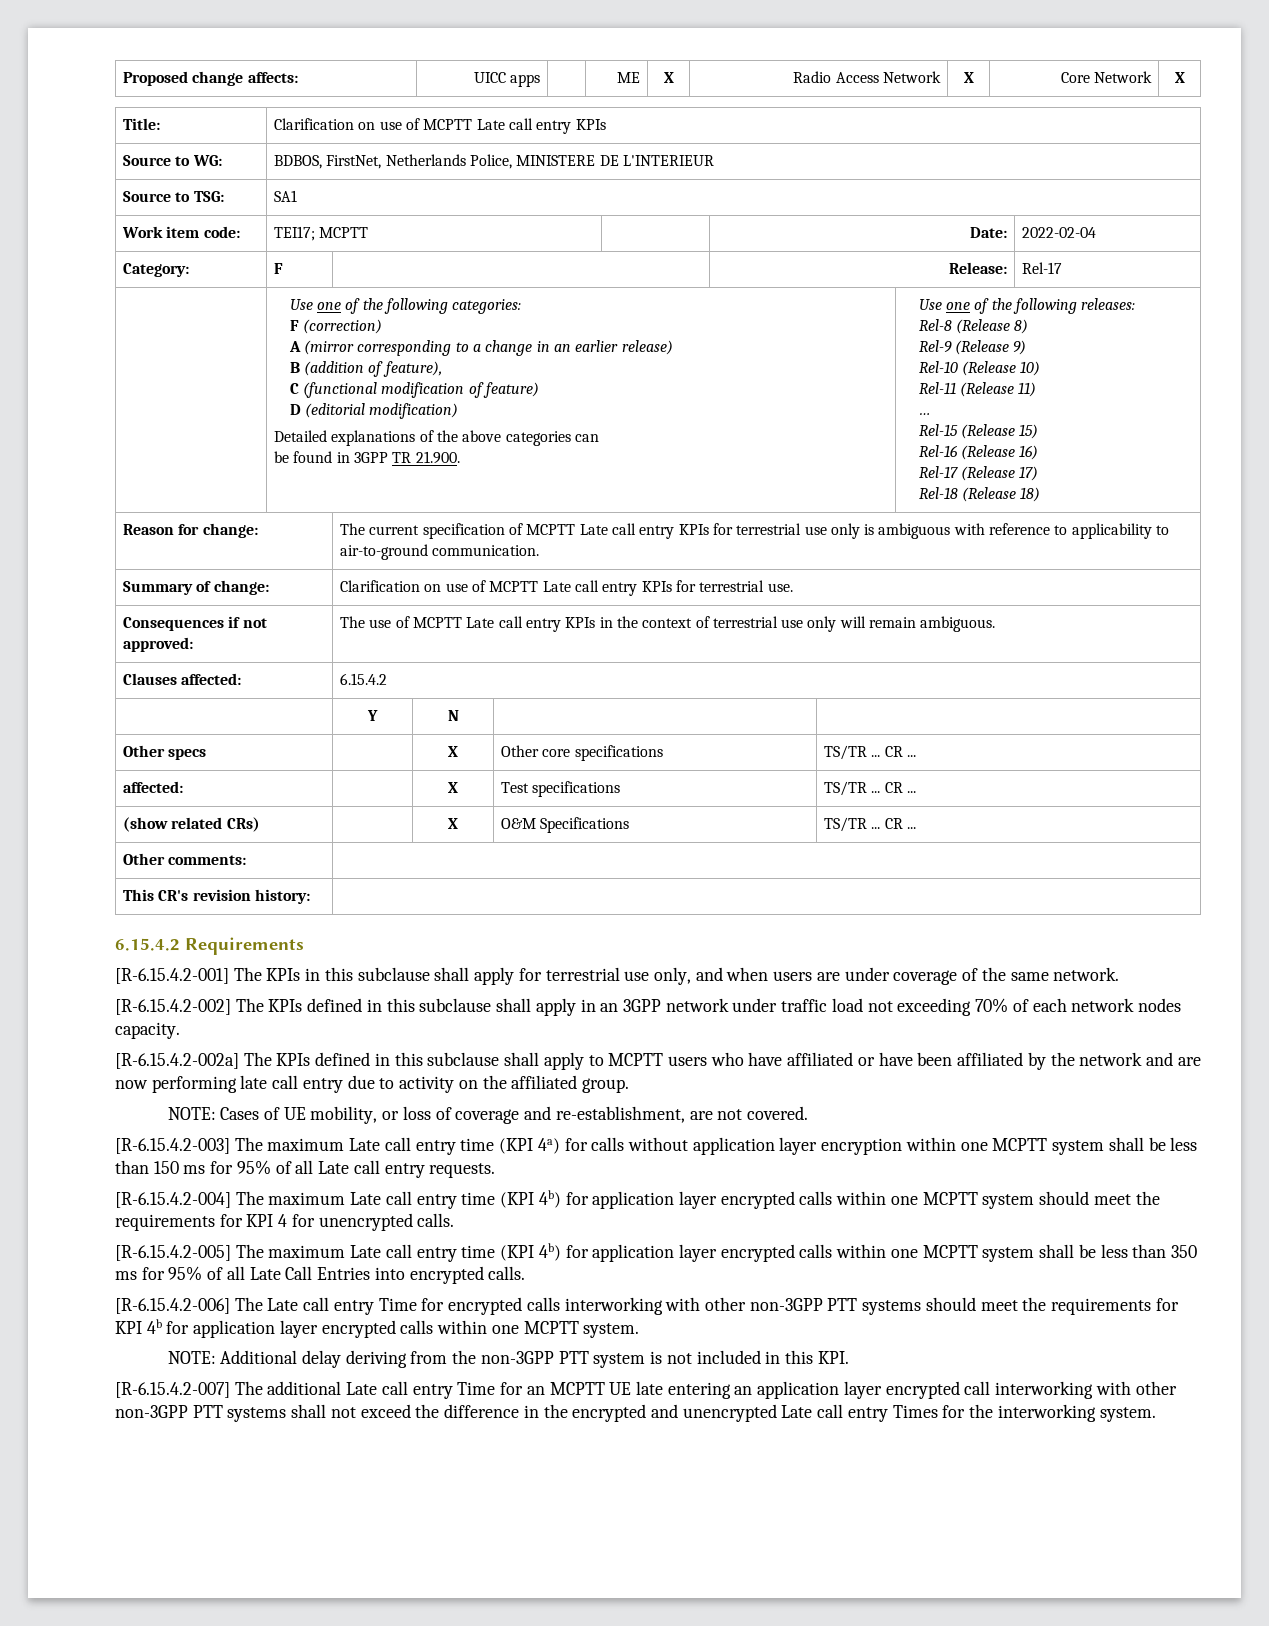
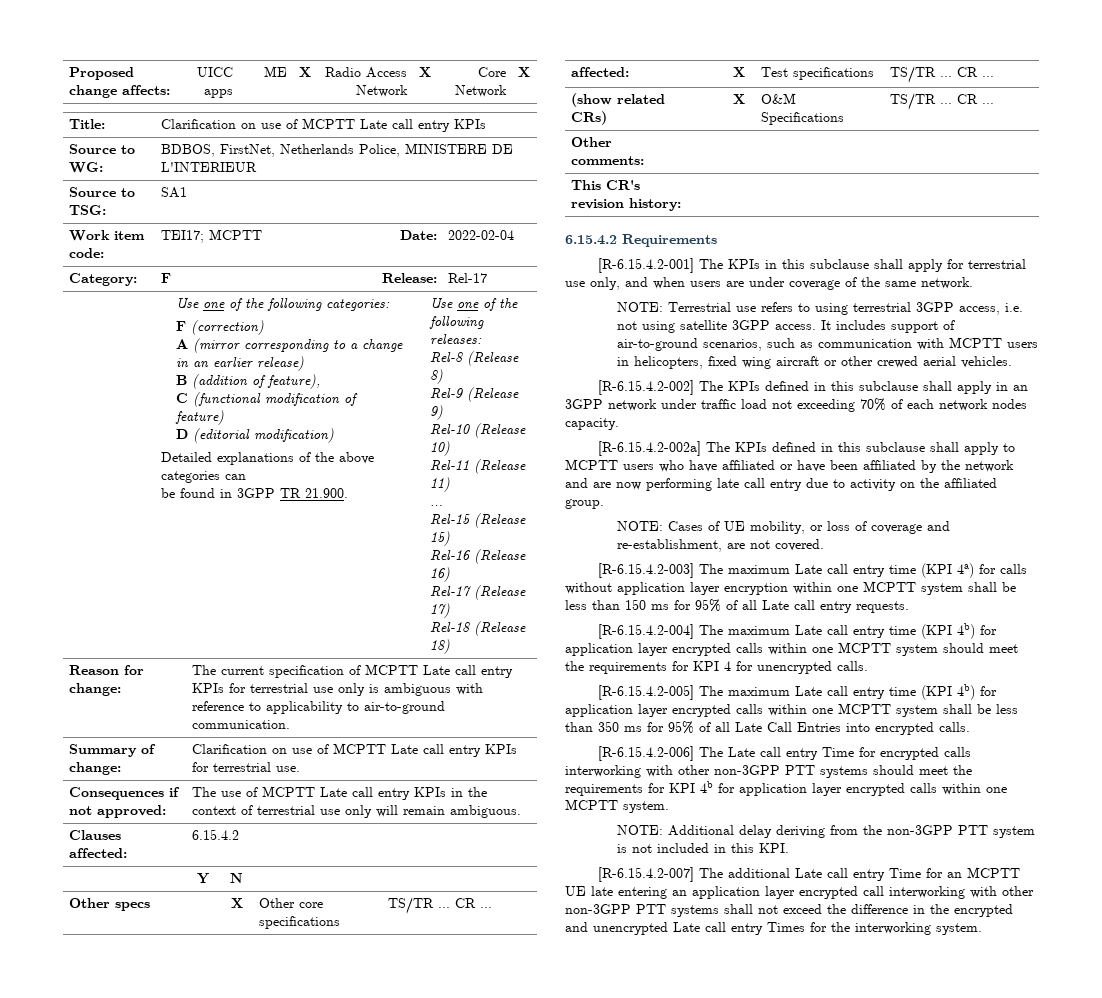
(1120, 974) none -> [616,302,1023,315] [616,320,955,333] [616,337,1038,351] [616,356,1012,369] // NOTE: Terrestrial use refers to using terrestrial 3GPP access, i.e. not using satellite 3GPP access. It includes support of air-to-ground scenarios, such as communication with MCPTT users in helicopters, fixed wing aircraft or other crewed aerial vehicles.

